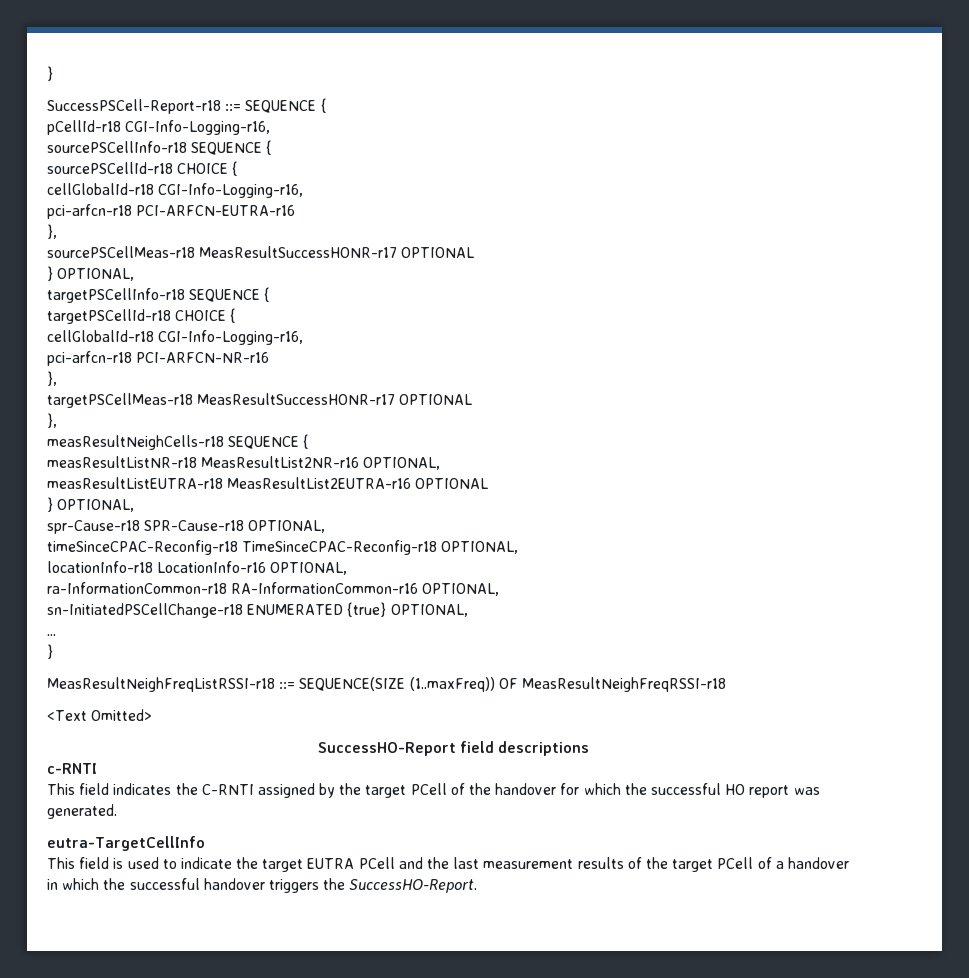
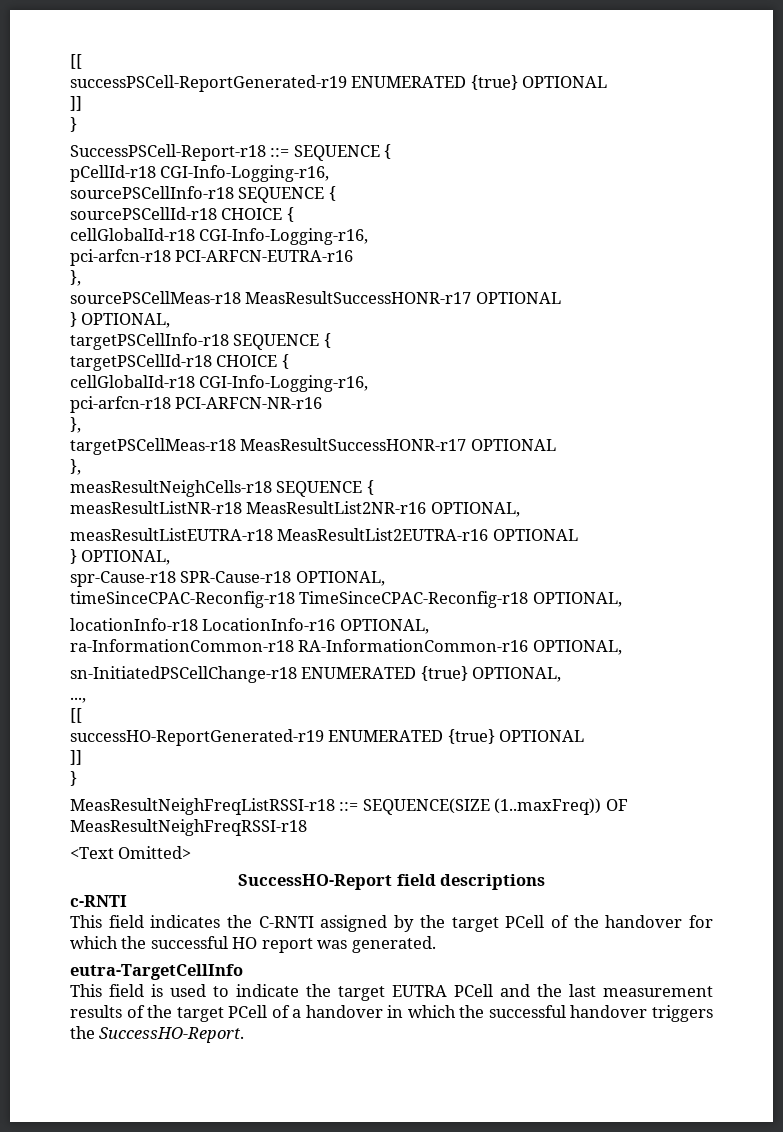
(47, 73) none -> [70,54,82,69] [70,75,608,92] [70,96,82,111] [[ // successPSCell-ReportGenerated-r19 ENUMERATED {true} OPTIONAL // ]] //
[47,634,56,636] ... -> [70,697,86,703] [70,708,82,723] [70,729,585,746] [70,750,82,765] ..., // [[ // successHO-ReportGenerated-r19 ENUMERATED {true} OPTIONAL // ]]

